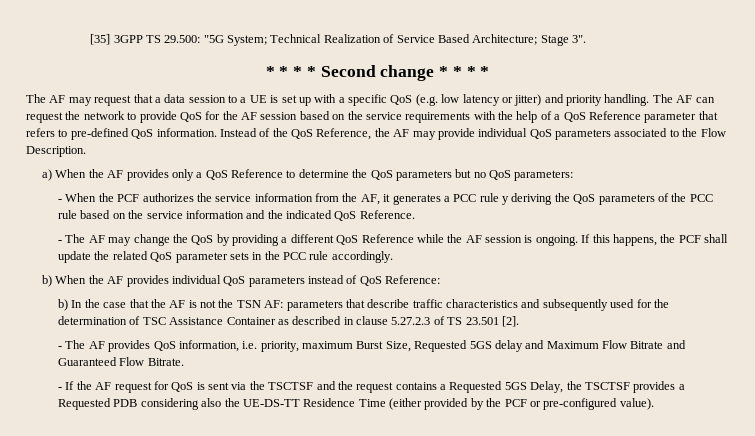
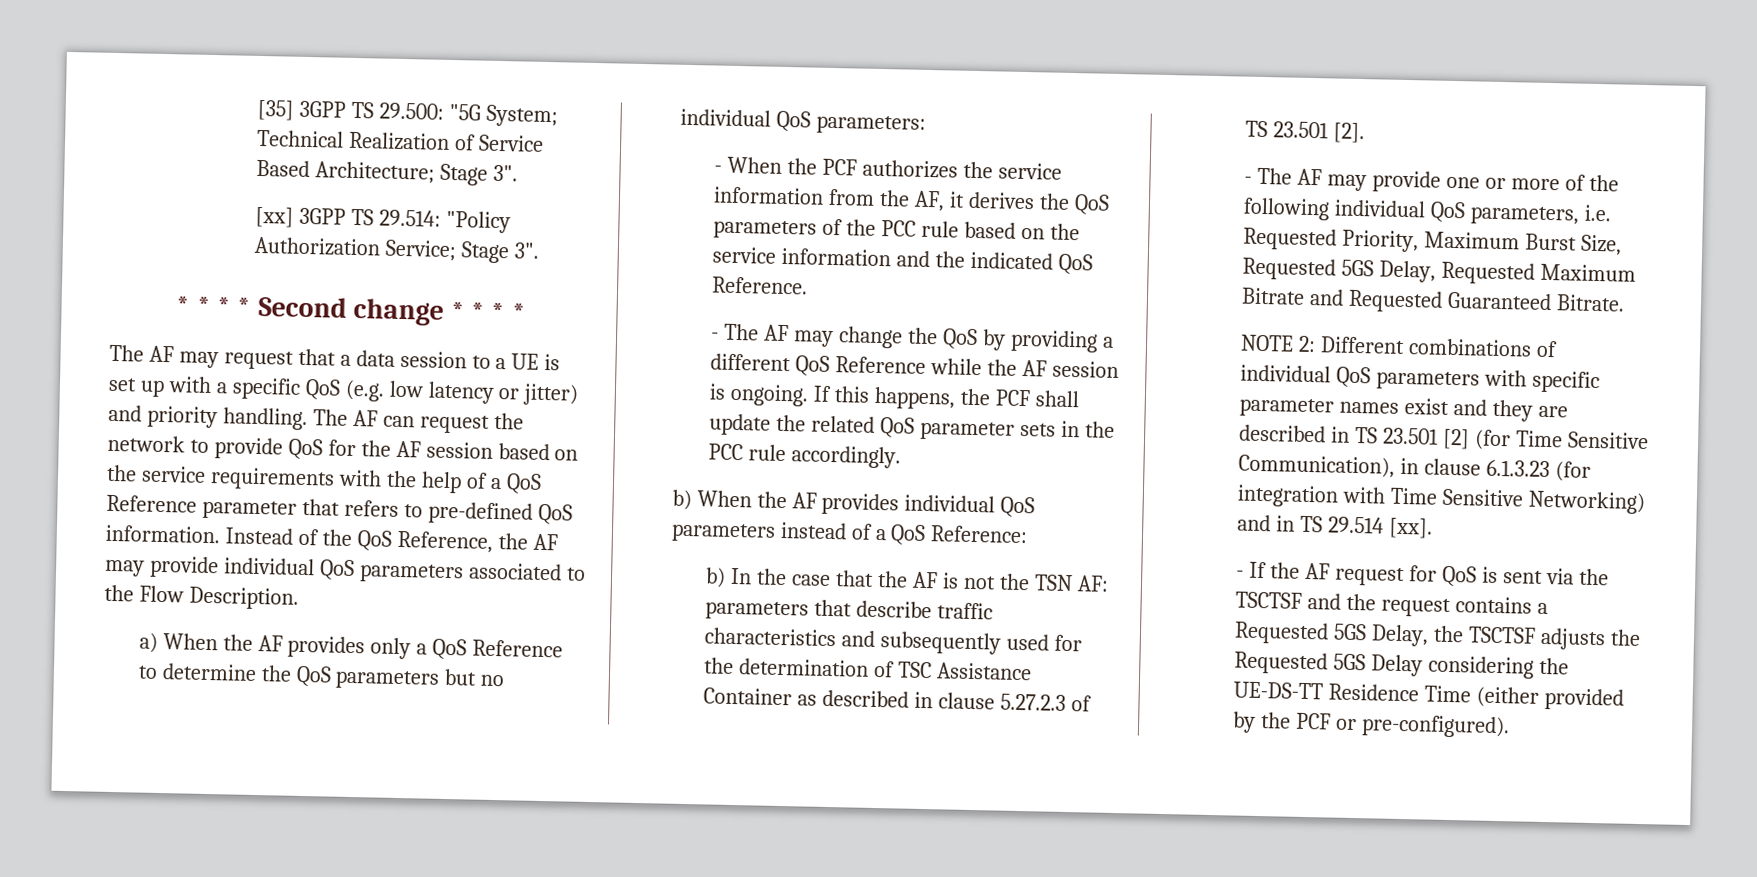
(587, 39) none -> [254,206,511,234] [253,236,540,264] // [xx] 3GPP TS 29.514: "Policy Authorization Service; Stage 3".
(486, 175) none -> [679,108,771,127] individual
[392,193,553,205] generates a PCC rule y deriving -> [968,191,1036,210] derives
(358, 279) none -> [874,528,887,541] a
[108,340,686,352] [58,357,184,366] provides QoS information, i.e. priority, maximum Burst Size, Requested 5GS delay and Maximum Flow Bitrate and Guaranteed Flow Bitrate. -> [1327,170,1619,193] [1243,197,1613,226] [1243,227,1623,256] [1242,257,1637,285] [1241,287,1626,313] [1240,334,1559,358] [1240,364,1601,394] [1239,397,1569,422] [1239,424,1650,451] [1238,454,1592,482] [1237,484,1647,515] [1237,514,1434,539] may provide one or more of the following individual QoS parameters, i.e. Requested Priority, Maximum Burst Size, Requested 5GS Delay, Requested Maximum Bitrate and Requested Guaranteed Bitrate. // NOTE 2: Different combinations of individual QoS parameters with specific parameter names exist and they are described in TS 23.501 [2] (for Time Sensitive Communication), in clause 6.1.3.23 (for integration with Time Sensitive Networking) and in TS 29.514 [xx].
[633,381,685,393] [58,398,222,410] provides a Requested PDB considering also -> [1540,627,1642,651] [1234,651,1535,679] adjusts the Requested 5GS Delay considering
[543,398,654,410] pre-configured value). -> [1361,714,1511,739] pre-configured).

